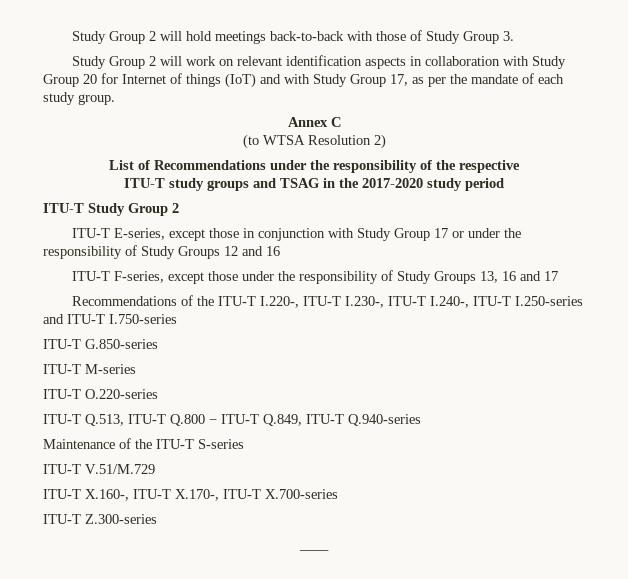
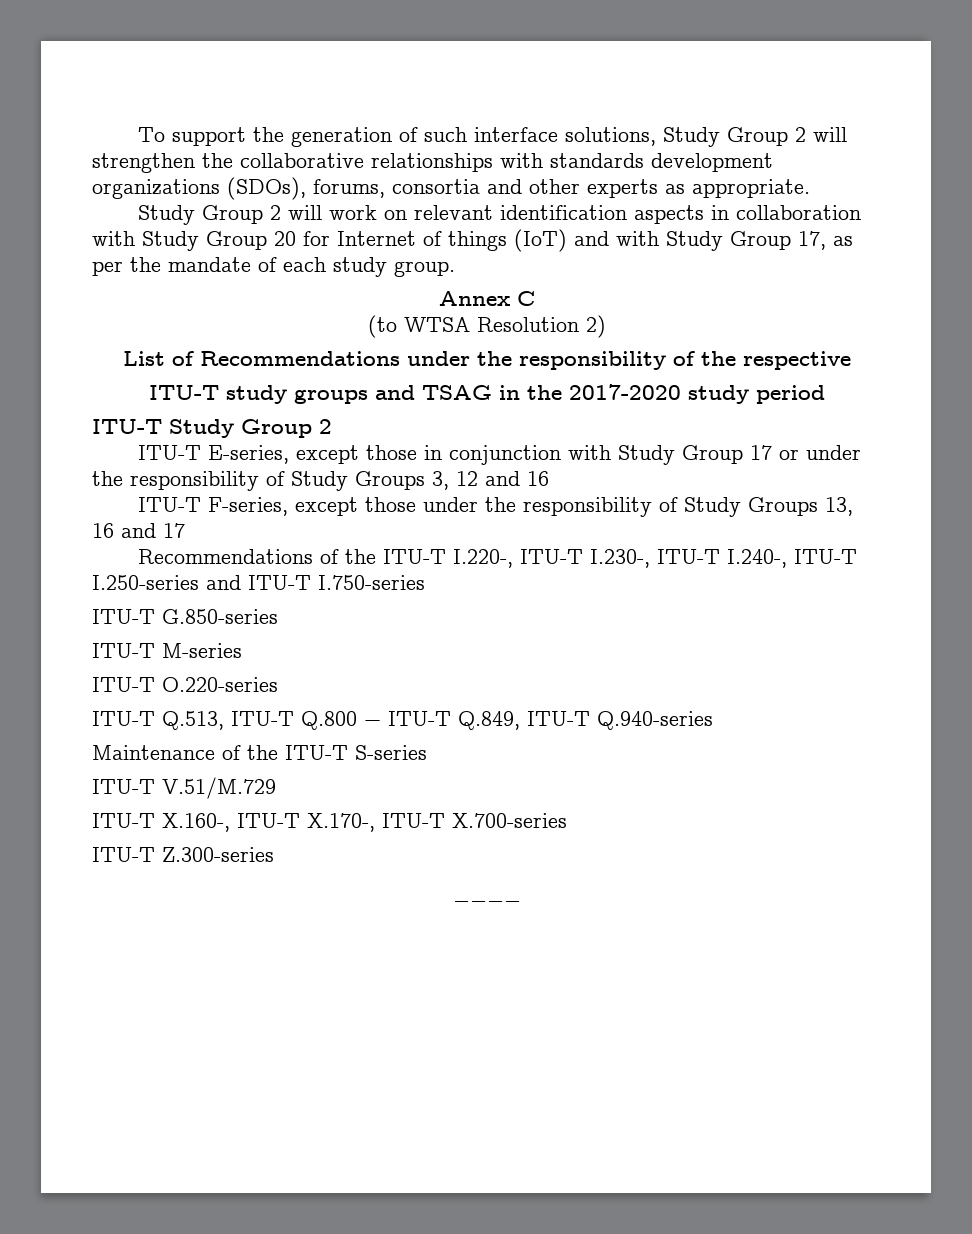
[72,30,515,44] Study Group 2 will hold meetings back-to-back with those of Study Group 3. -> [138,127,848,147] [92,153,773,173] [92,177,810,200] To support the generation of such interface solutions, Study Group 2 will strengthen the collaborative relationships with standards development organizations (SDOs), forums, consortia and other experts as appropriate.
(220, 252) none -> [432,471,449,490] 3,

